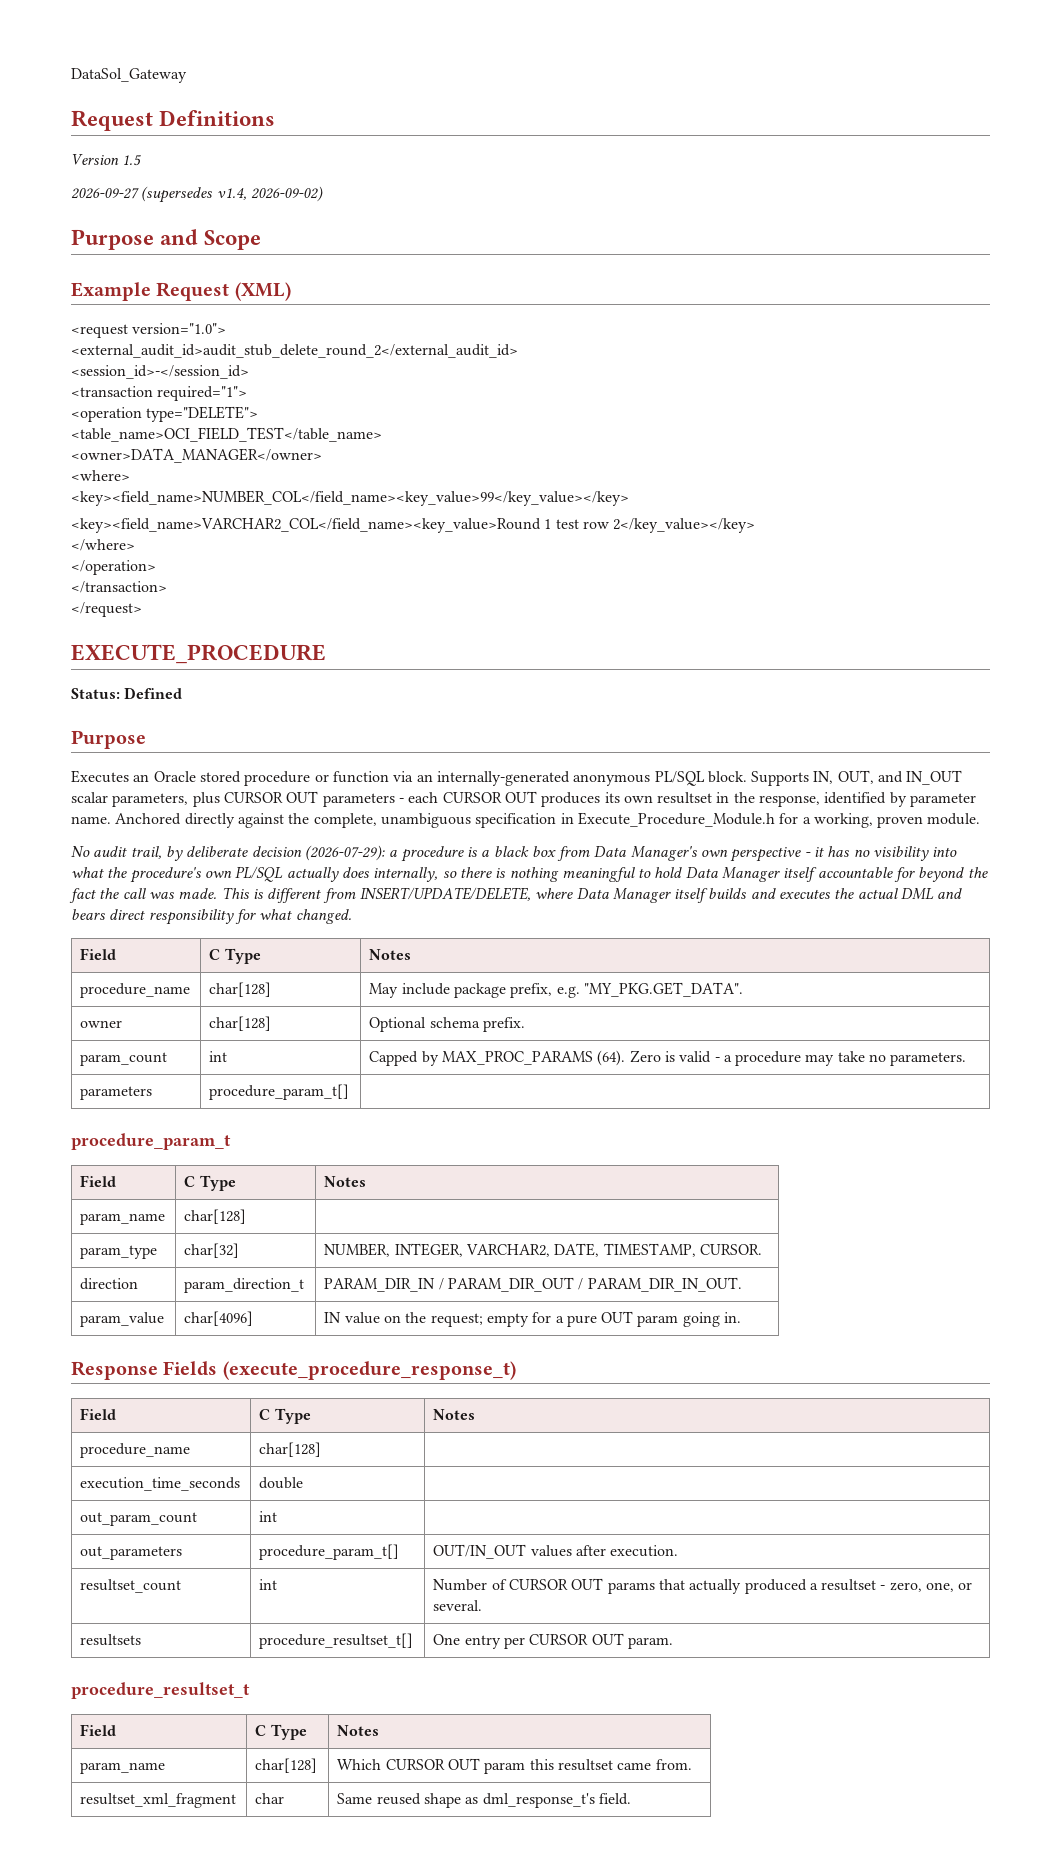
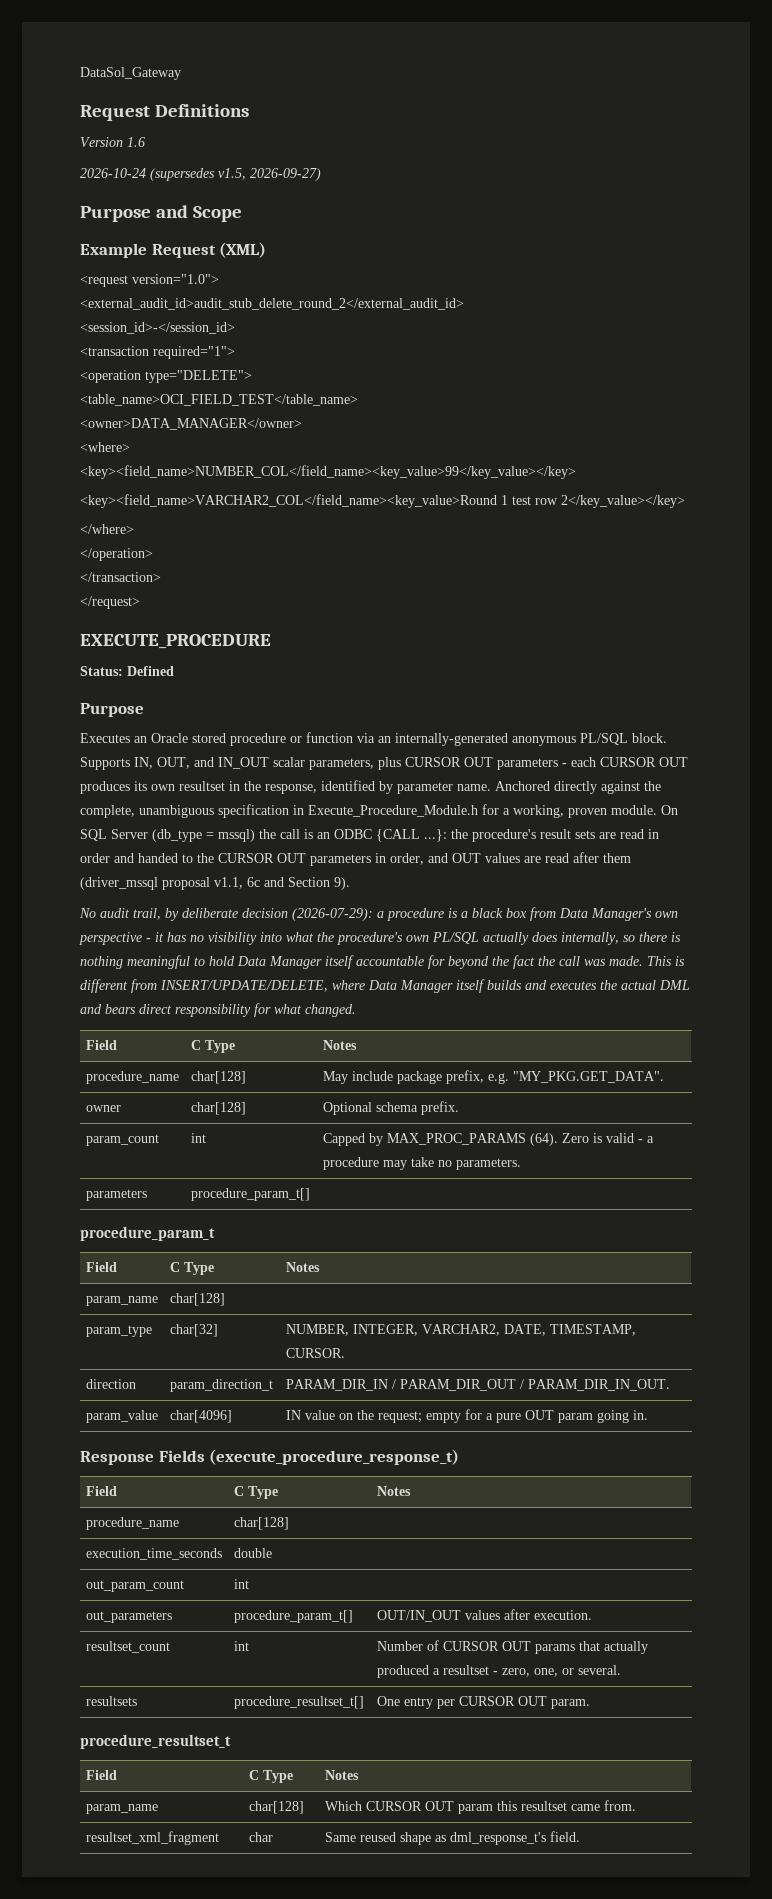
[122,155,142,166] [71,186,323,203] 1.5 // 2026-09-27 (supersedes v1.4, 2026-09-02) -> [127,137,145,147] [80,168,321,181] 1.6 // 2026-10-24 (supersedes v1.5, 2026-09-27)
(981, 819) none -> [661,805,678,815] [80,829,659,842] [80,852,631,866] [80,877,350,890] On SQL Server (db_type = mssql) the call is an ODBC {CALL ...}: the procedure's result sets are read in order and handed to the CURSOR OUT parameters in order, and OUT values are read after them (driver_mssql proposal v1.1, 6c and Section 9).

